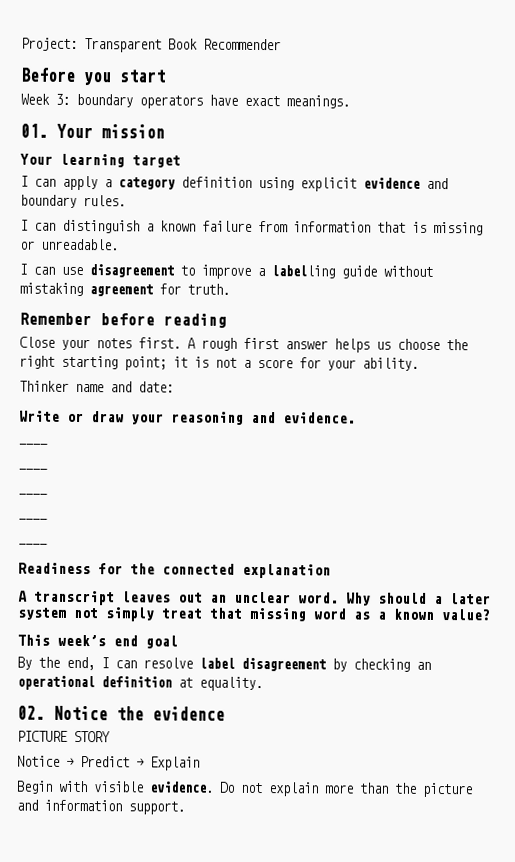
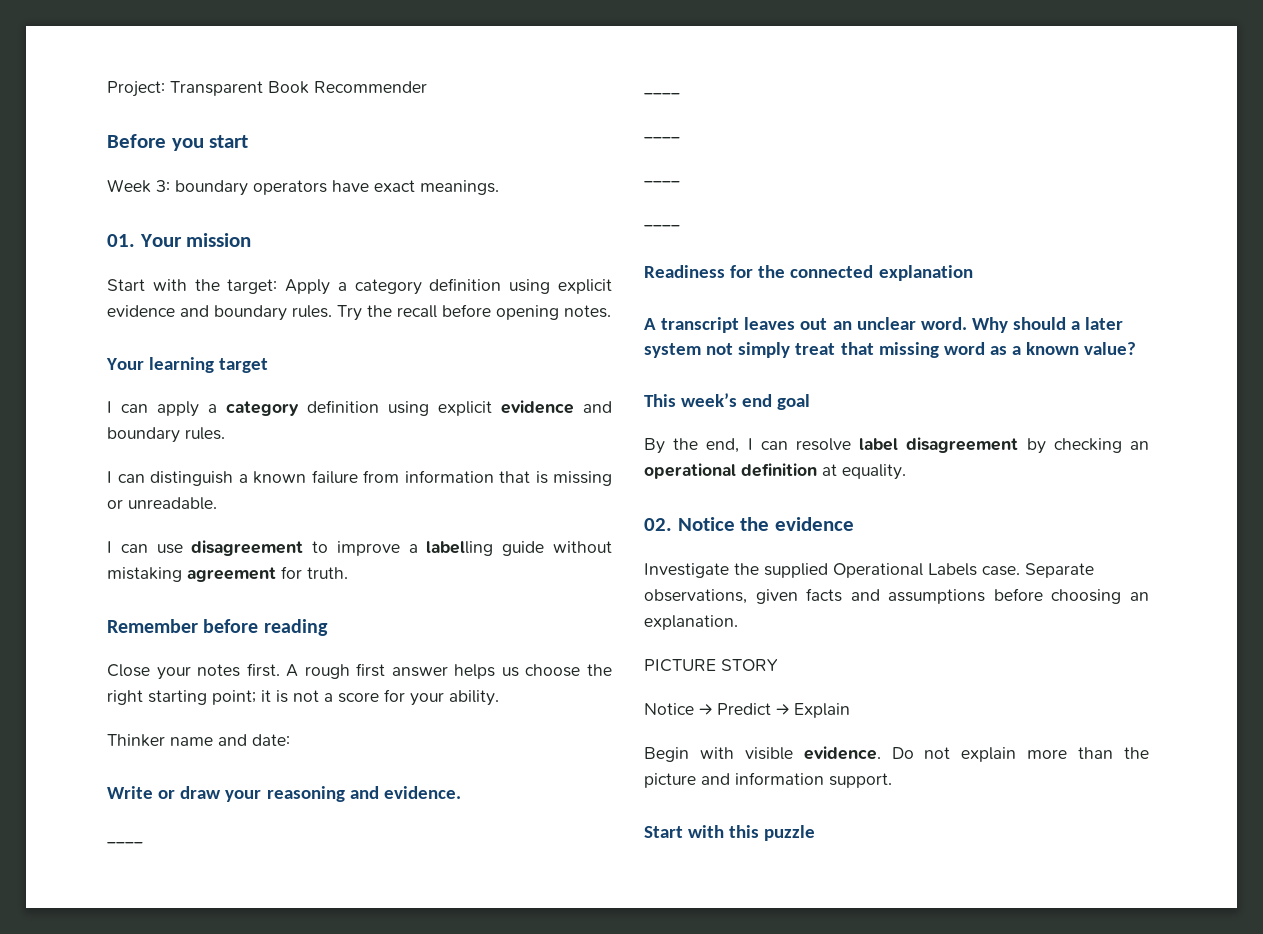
(165, 131) none -> [107,278,612,295] [107,304,611,321] // Start with the target: Apply a category definition using explicit evidence and boundary rules. Try the recall before opening notes.
(225, 713) none -> [644,563,1094,578] [644,588,1149,604] [644,615,738,630] // Investigate the supplied Operational Labels case. Separate observations, given facts and assumptions before choosing an explanation.
(185, 808) none -> [644,825,816,841] // Start with this puzzle

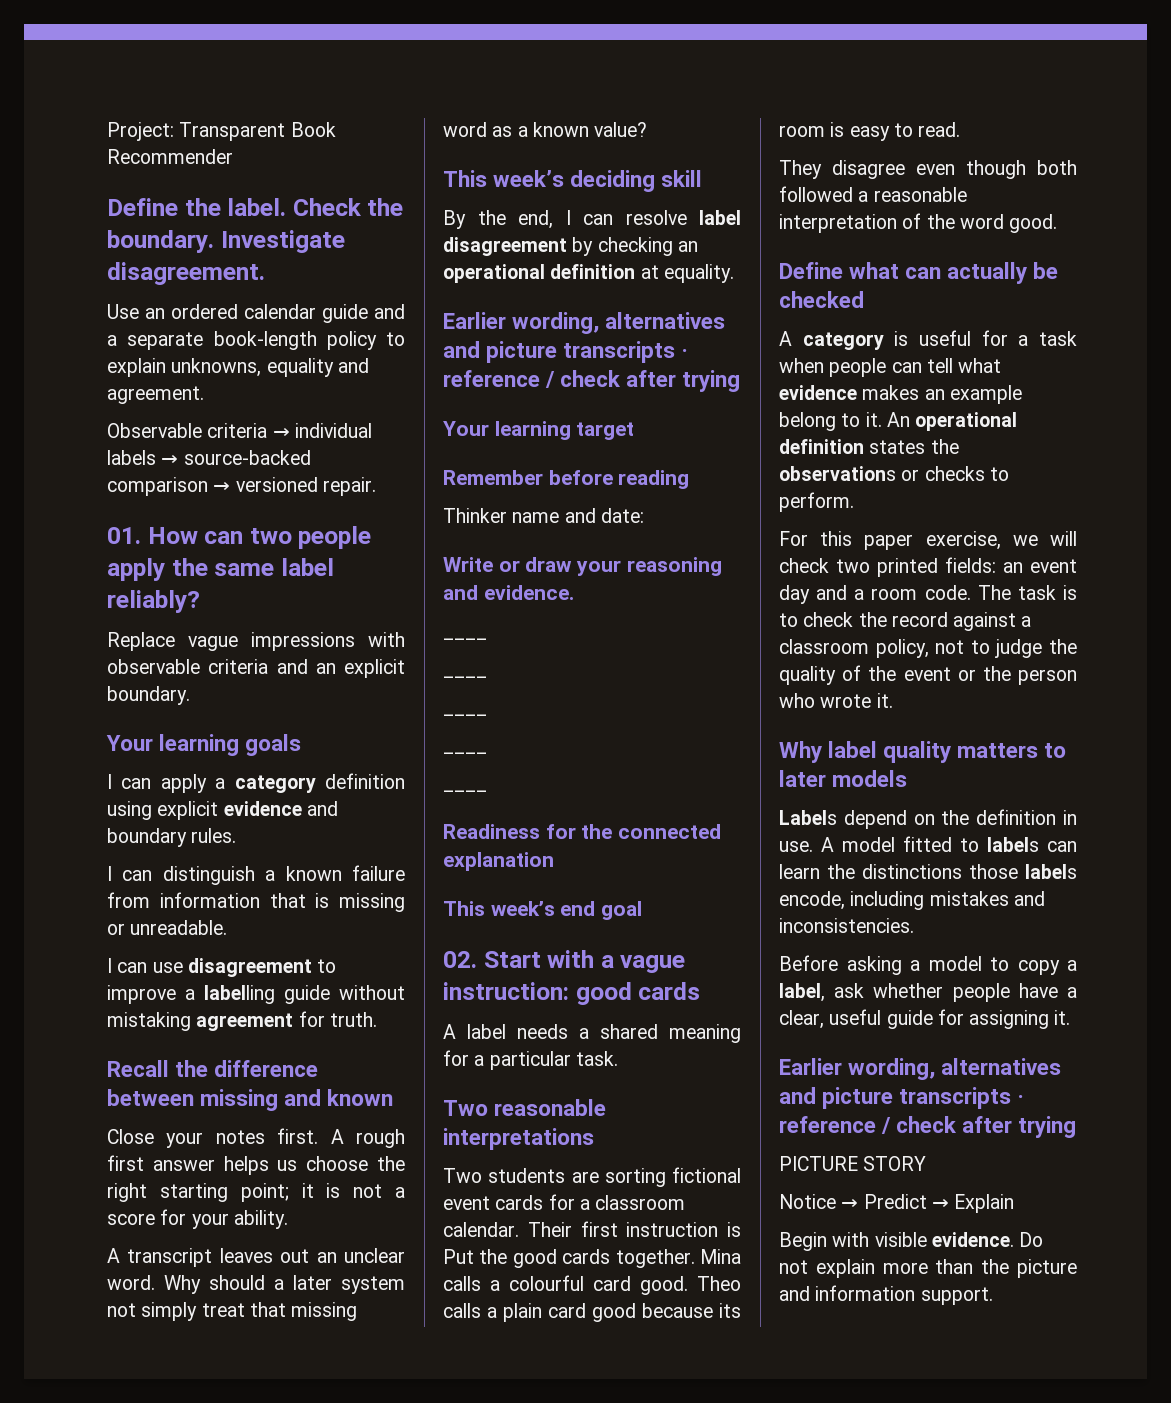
[107,134,249,151] [107,179,499,196] [107,233,252,247] [107,278,612,295] [107,304,611,321] [106,357,269,373] Before you start // Week 3: boundary operators have exact meanings. // 01. Your mission // Start with the target: Apply a category definition using explicit evidence and boundary rules. Try the recall before opening notes. // Your learning target -> [107,198,404,216] [107,230,345,253] [107,262,265,285] [107,304,405,323] [107,331,405,350] [107,358,369,377] [107,386,204,404] [107,423,372,438] [107,450,311,465] [107,477,376,496] [107,526,372,549] [107,558,334,581] [107,590,200,613] [107,632,405,651] [107,659,405,678] [107,686,190,705] [106,734,302,756] Define the label. Check the boundary. Investigate disagreement. // Use an ordered calendar guide and a separate book-length policy to explain unknowns, equality and agreement. // Observable criteria → individual labels → source-backed comparison → versioned repair. // 01. How can two people apply the same label reliably? // Replace vague impressions with observable criteria and an explicit boundary. // Your learning goals
[107,619,328,636] Remember before reading -> [107,1060,319,1077] [107,1089,394,1111] Recall the difference between missing and known
(499, 698) none -> [107,1248,405,1267] [107,1275,405,1294] [107,1302,358,1321] [443,122,648,137] [443,170,703,192] [443,210,741,229] [443,237,698,256] [443,264,734,283] [443,312,726,334] [443,341,689,363] [443,370,741,392] [443,421,635,440] [443,470,690,489] // A transcript leaves out an unclear word. Why should a later system not simply treat that missing word as a known value? // This week’s deciding skill // By the end, I can resolve label disagreement by checking an operational definition at equality. // Earlier wording, alternatives and picture transcripts · reference / check after trying // Your learning target // Remember before reading
[644,317,1124,333] [644,342,1137,358] [644,393,811,410] [644,437,1149,454] [644,463,906,480] [644,517,855,531] [644,563,1094,578] [644,588,1149,604] [644,615,738,630] A transcript leaves out an unclear word. Why should a later system not simply treat that missing word as a known value? // This week’s end goal // By the end, I can resolve label disagreement by checking an operational definition at equality. // 02. Notice the evidence // Investigate the supplied Operational Labels case. Separate observations, given facts and assumptions before choosing an explanation. -> [443,901,643,920] [443,950,686,973] [443,982,701,1005] [443,1024,741,1043] [443,1050,618,1070] [443,1099,607,1116] [443,1128,594,1150] [443,1167,741,1187] [443,1194,686,1210] [443,1221,741,1237] [443,1249,741,1268] [443,1275,741,1295] [443,1303,741,1322] [779,122,961,141] [779,160,1077,179] [779,186,967,202] [779,213,1058,233] [779,262,1059,284] [779,291,864,308] [779,330,1077,350] [779,358,1002,377] [779,385,1022,404] [779,412,1018,431] [779,439,959,454] [779,466,1009,481] [779,492,854,512] [779,531,1077,550] [779,557,1077,577] [779,585,1077,604] [779,612,1032,631] [779,639,1077,658] [779,665,1077,685] [779,693,893,708] [779,741,1067,763] [779,770,908,787] [779,809,1077,829] [779,836,1077,852] [779,864,1077,879] [779,891,1045,910] [779,918,914,933] [779,955,1077,975] [779,983,1077,1002] [779,1009,1071,1029] [779,1058,1062,1080] [779,1087,1025,1109] [779,1116,1077,1138] This week’s end goal // 02. Start with a vague instruction: good cards // A label needs a shared meaning for a particular task. // Two reasonable interpretations // Two students are sorting fictional event cards for a classroom calendar. Their first instruction is Put the good cards together. Mina calls a colourful card good. Theo calls a plain card good because its room is easy to read. // They disagree even though both followed a reasonable interpretation of the word good. // Define what can actually be checked // A category is useful for a task when people can tell what evidence makes an example belong to it. An operational definition states the observations or checks to perform. // For this paper exercise, we will check two printed fields: an event day and a room code. The task is to check the record against a classroom policy, not to judge the quality of the event or the person who wrote it. // Why label quality matters to later models // Labels depend on the definition in use. A model fitted to labels can learn the distinctions those labels encode, including mistakes and inconsistencies. // Before asking a model to copy a label, ask whether people have a clear, useful guide for assigning it. // Earlier wording, alternatives and picture transcripts · reference / check after trying
[644,825,816,841] // Start with this puzzle -> (993, 1296) none

